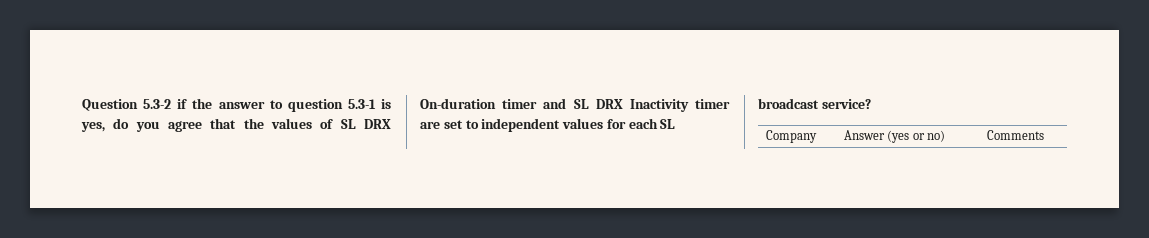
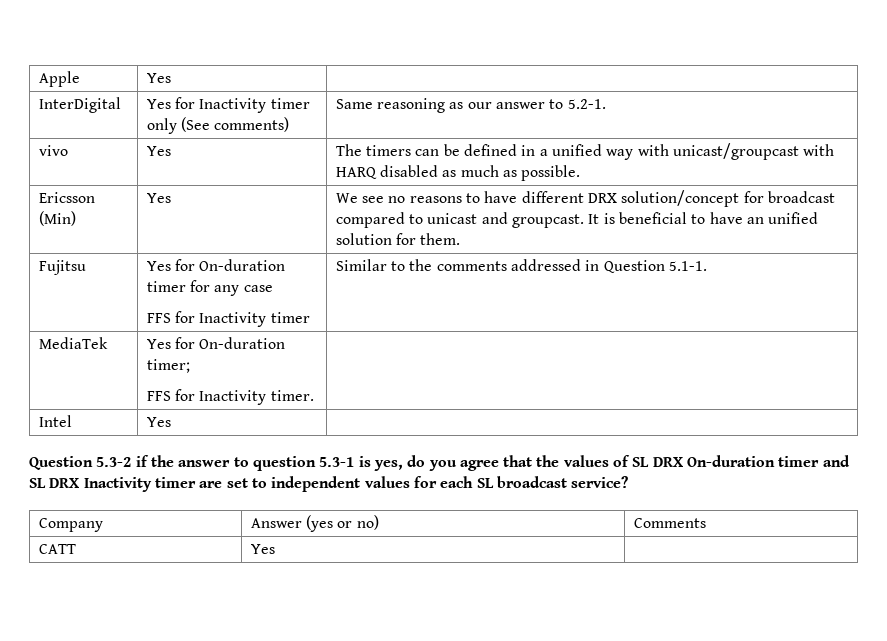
(82, 105) none -> [38,71,80,87] [146,73,171,83] [38,97,121,113] [146,97,310,113] [146,117,290,134] [335,98,606,113] [38,145,68,156] [146,146,171,156] [335,143,835,160] [335,165,581,181] [38,192,95,203] [38,211,76,226] [146,193,171,203] [335,190,835,207] [335,212,819,228] [335,233,461,245] [38,260,86,275] [146,259,286,271] [146,280,273,296] [146,311,310,327] [335,259,707,273] [38,337,108,349] [146,337,286,349] [146,359,190,373] [146,389,314,405] [38,415,72,427] [146,417,171,427] Apple | Yes | // InterDigital | Yes for Inactivity timer only (See comments) | Same reasoning as our answer to 5.2-1. // vivo | Yes | The timers can be defined in a unified way with unicast/groupcast with HARQ disabled as much as possible. // Ericsson (Min) | Yes | We see no reasons to have different DRX solution/concept for broadcast compared to unicast and groupcast. It is beneficial to have an unified solution for them. // Fujitsu | Yes for On-duration timer for any case // FFS for Inactivity timer | Similar to the comments addressed in Question 5.1-1. // MediaTek | Yes for On-duration timer; // FFS for Inactivity timer. | // Intel | Yes | //
(1045, 135) none -> [38,544,76,554] [250,544,275,554] // CATT | Yes |

